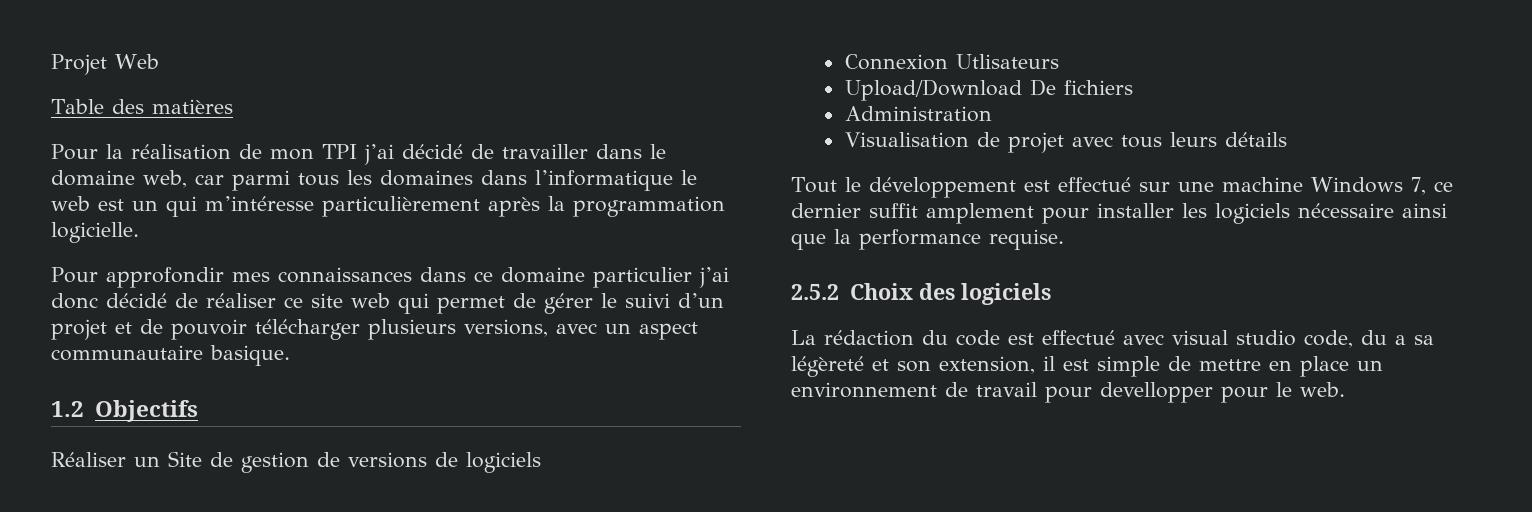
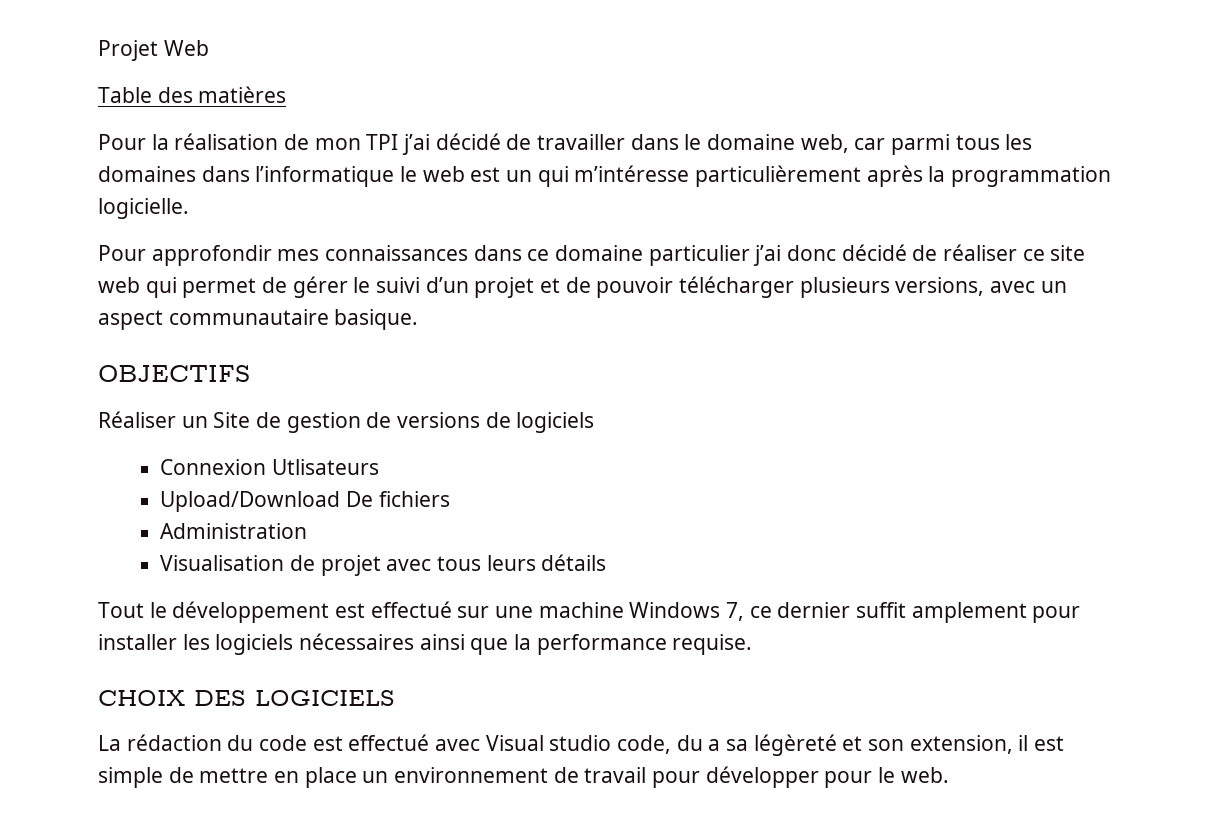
[51,400,198,422] 1.2 Objectifs -> [98,365,250,382] OBJECTIFS
[1298,203,1394,218] nécessaire -> [299,633,415,650] nécessaires
[791,283,1051,305] 2.5.2 Choix des logiciels -> [98,690,395,706] CHOIX DES LOGICIELS
[1172,330,1228,345] visual -> [485,735,544,751] Visual
[1100,382,1213,403] devellopper -> [705,766,819,788] développer

